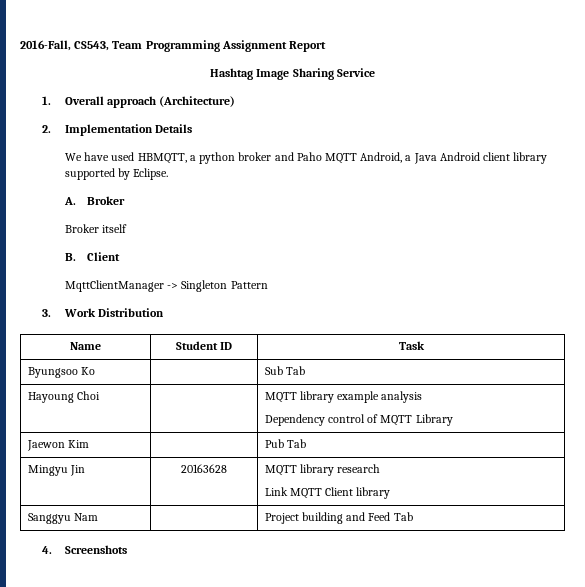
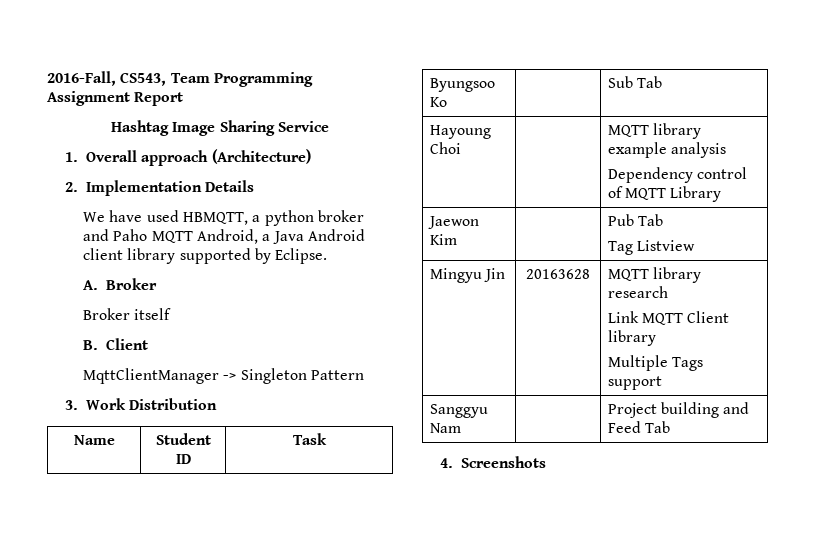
(306, 443) none -> [607,240,696,255] // Tag Listview
(391, 493) none -> [607,355,704,371] [607,376,662,390] // Multiple Tags support

